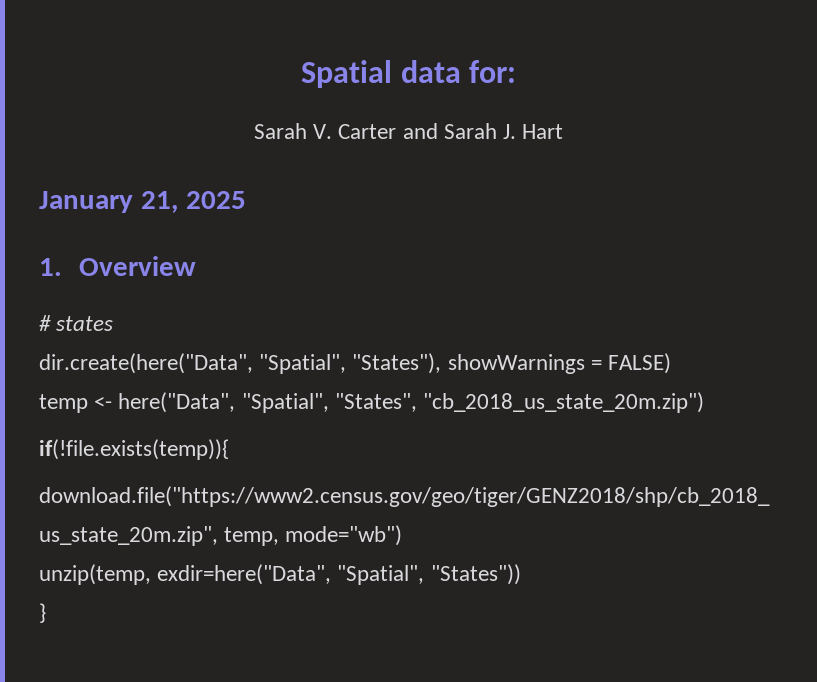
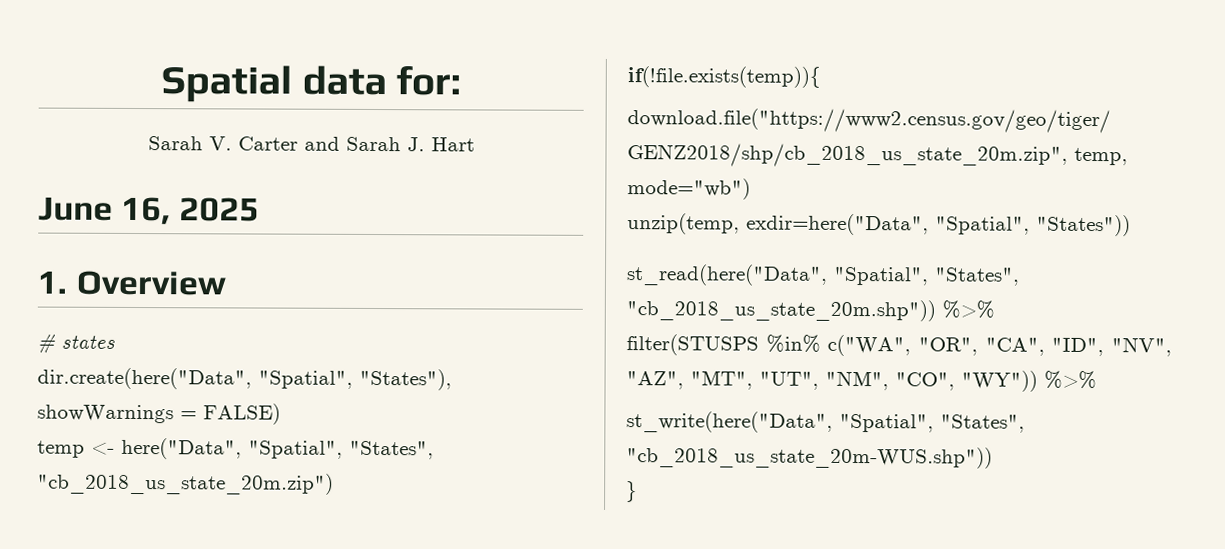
[39,191,178,213] January 21, -> [38,196,172,225] June 16,
(521, 574) none -> [626,264,1020,286] [626,299,995,322] [626,334,1172,357] [626,370,1097,392] [626,411,1025,433] [626,446,993,469] // st_read(here("Data", "Spatial", "States", "cb_2018_us_state_20m.shp")) %>% // filter(STUSPS %in% c("WA", "OR", "CA", "ID", "NV", "AZ", "MT", "UT", "NM", "CO", "WY")) %>% // st_write(here("Data", "Spatial", "States", "cb_2018_us_state_20m-WUS.shp"))

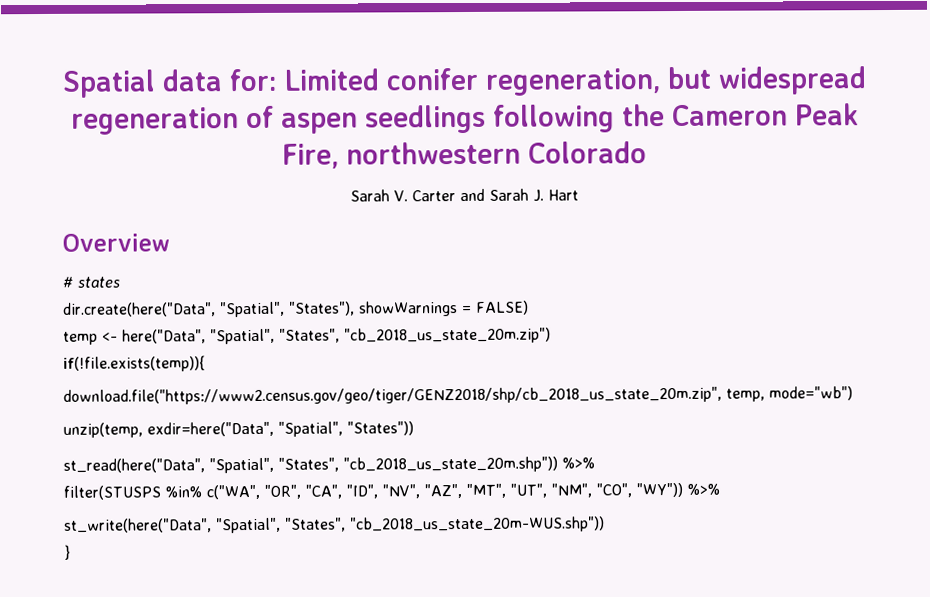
(462, 80) none -> [283,66,867,96] [70,103,859,135] [282,141,647,169] Limited conifer regeneration, but widespread regeneration of aspen seedlings following the Cameron Peak Fire, northwestern Colorado
[38,196,261,225] [37,270,68,294] June 16, 2025 // 1. -> (579, 195) none

